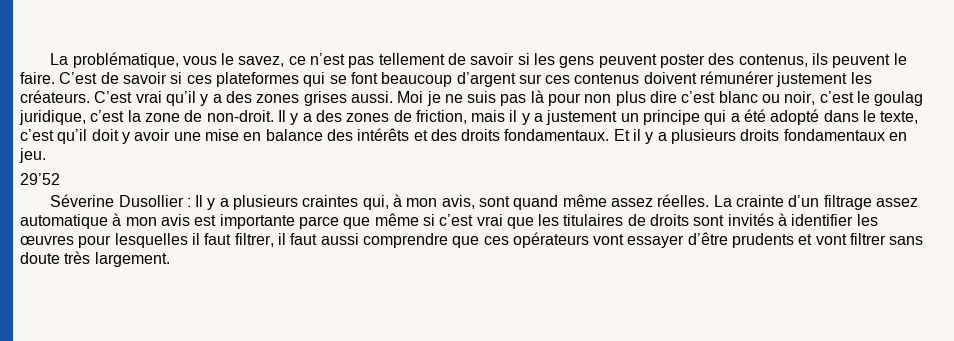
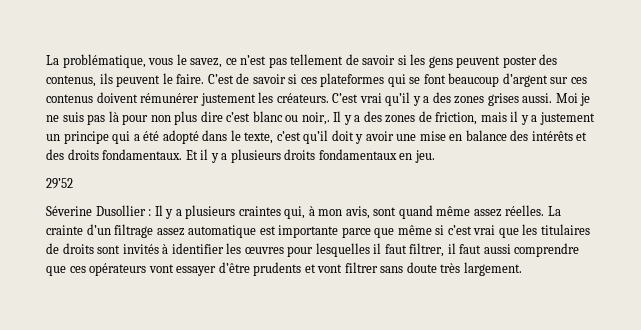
[784,91,924,106] [19,110,274,125] noir, c’est le goulag juridique, c’est la zone de non-droit. -> [301,112,330,125] noir,.
[112,213,190,226] à mon avis -> (257, 231) none

